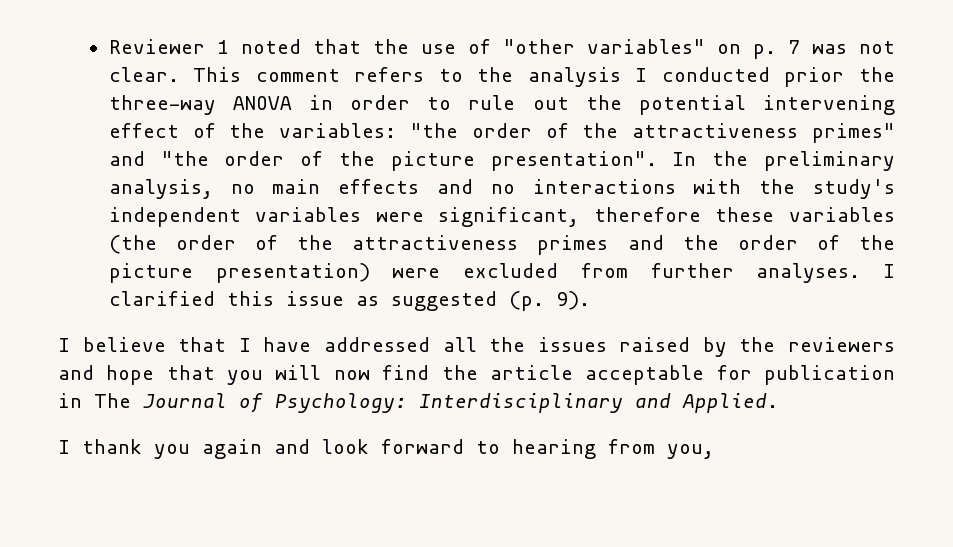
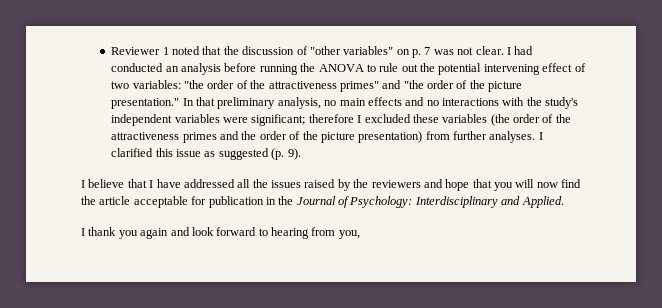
[420,44,456,54] use -> [242,46,295,55] discussion
[193,67,896,87] [108,95,411,115] This comment refers to the analysis I conducted prior the three-way ANOVA in order -> [506,46,534,55] [111,63,364,75] I had conducted an analysis before running the ANOVA
[229,123,266,138] the -> [111,81,130,89] two
[490,151,749,171] presentation". In the -> [111,97,216,109] presentation." In that
[438,207,701,227] significant, therefore -> [251,114,411,126] significant; therefore I excluded
[392,263,559,278] were excluded -> (423, 137) none
[94,393,131,408] The -> [278,196,294,205] the

